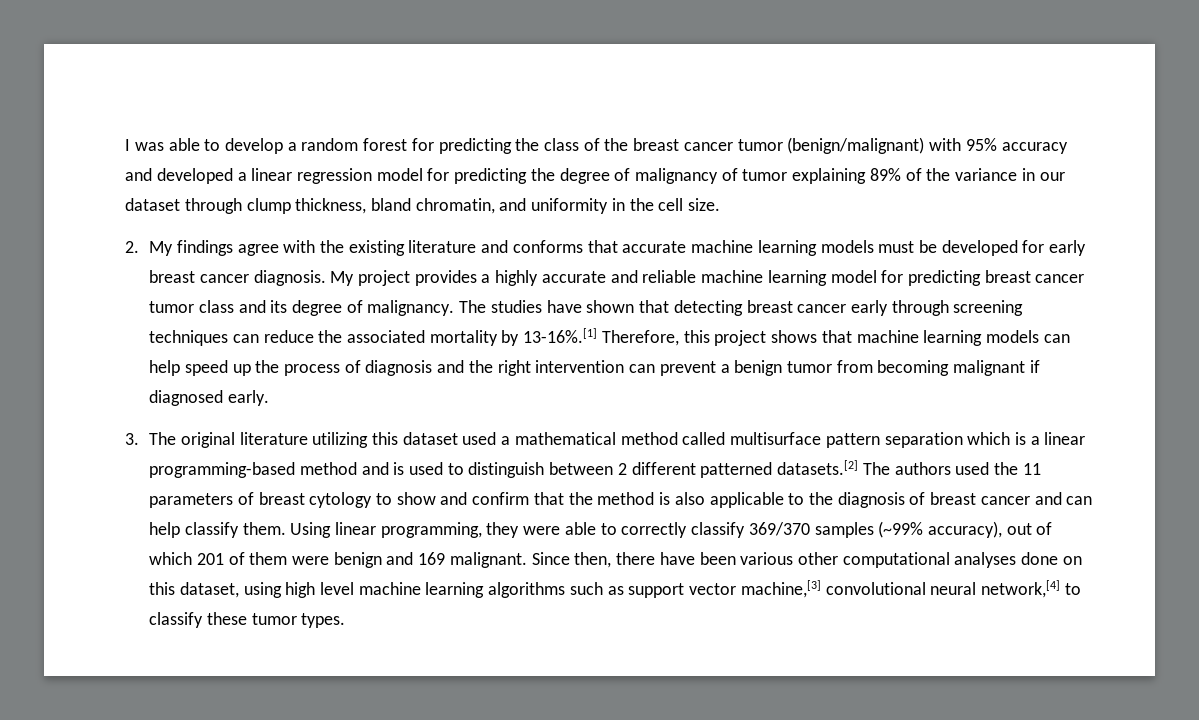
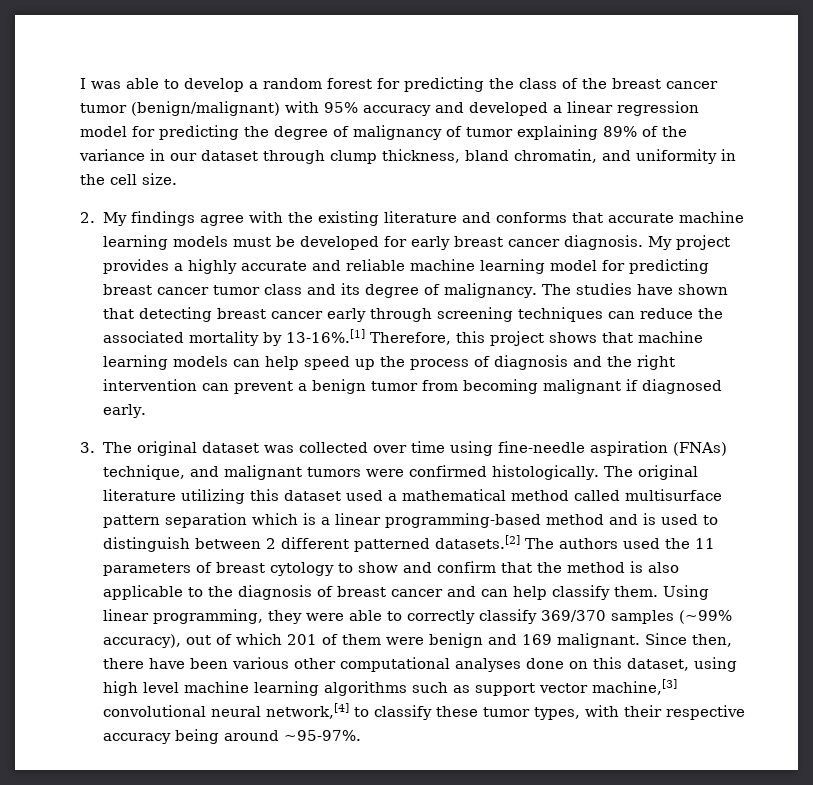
(235, 440) none -> [201,441,727,456] [102,465,698,480] dataset was collected over time using fine-needle aspiration (FNAs) technique, and malignant tumors were confirmed histologically. The original
[301,613,346,628] types. -> [533,705,745,720] [102,729,361,744] types, with their respective accuracy being around ~95-97%.

